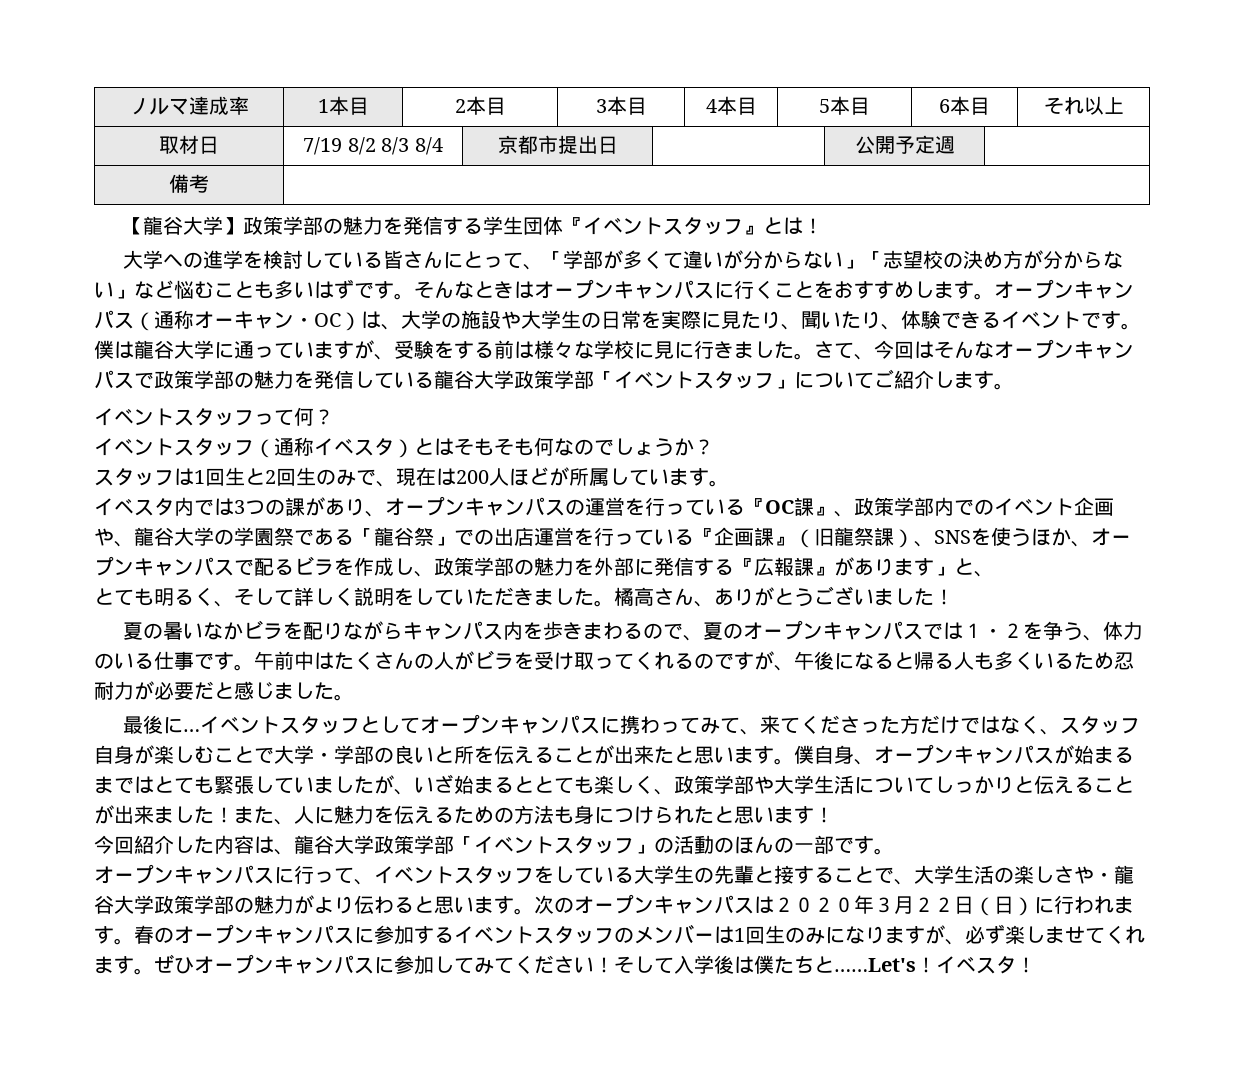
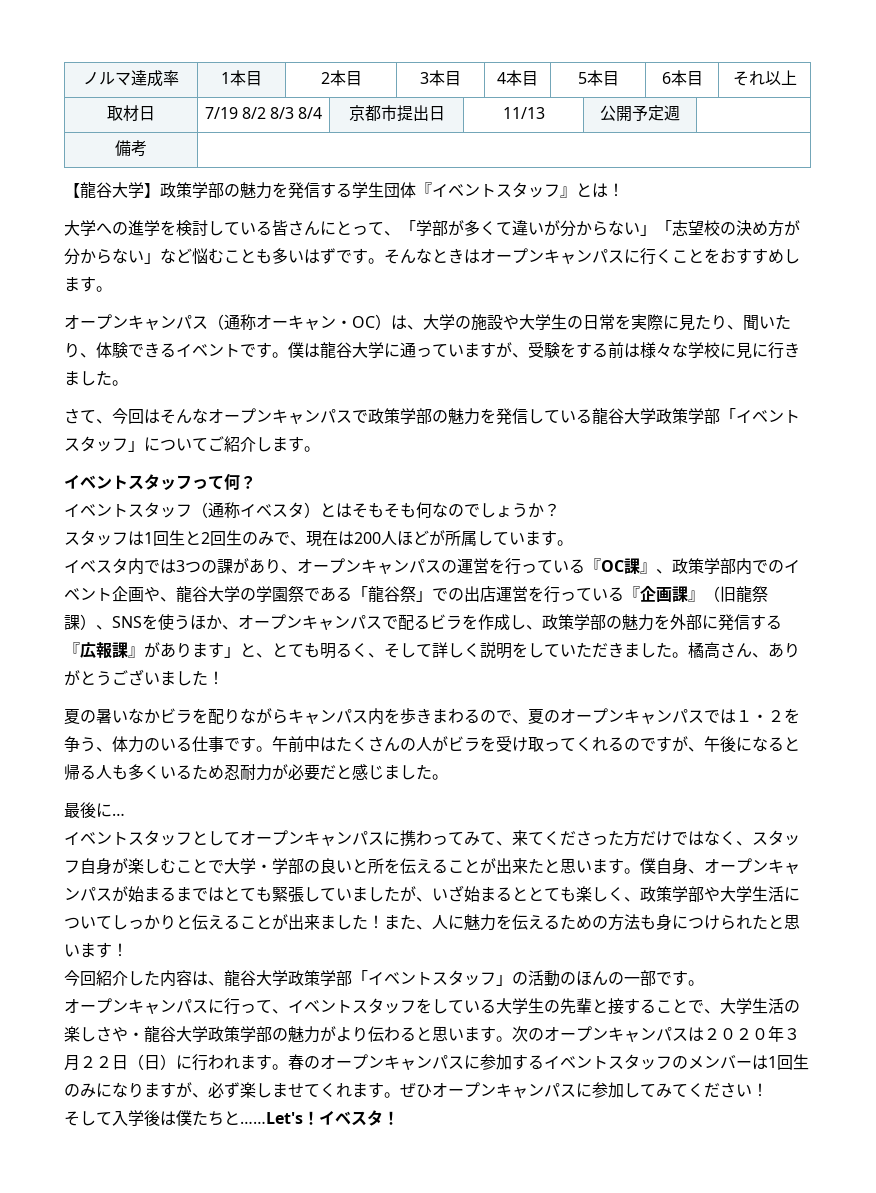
(618, 145) none -> [502,107,545,119] 11/13
(994, 296) none -> (112, 289) //
(814, 356) none -> (128, 383) //
(994, 574) // -> (272, 655) none
(201, 730) none -> (125, 814) //
(614, 965) none -> (768, 1090) //

